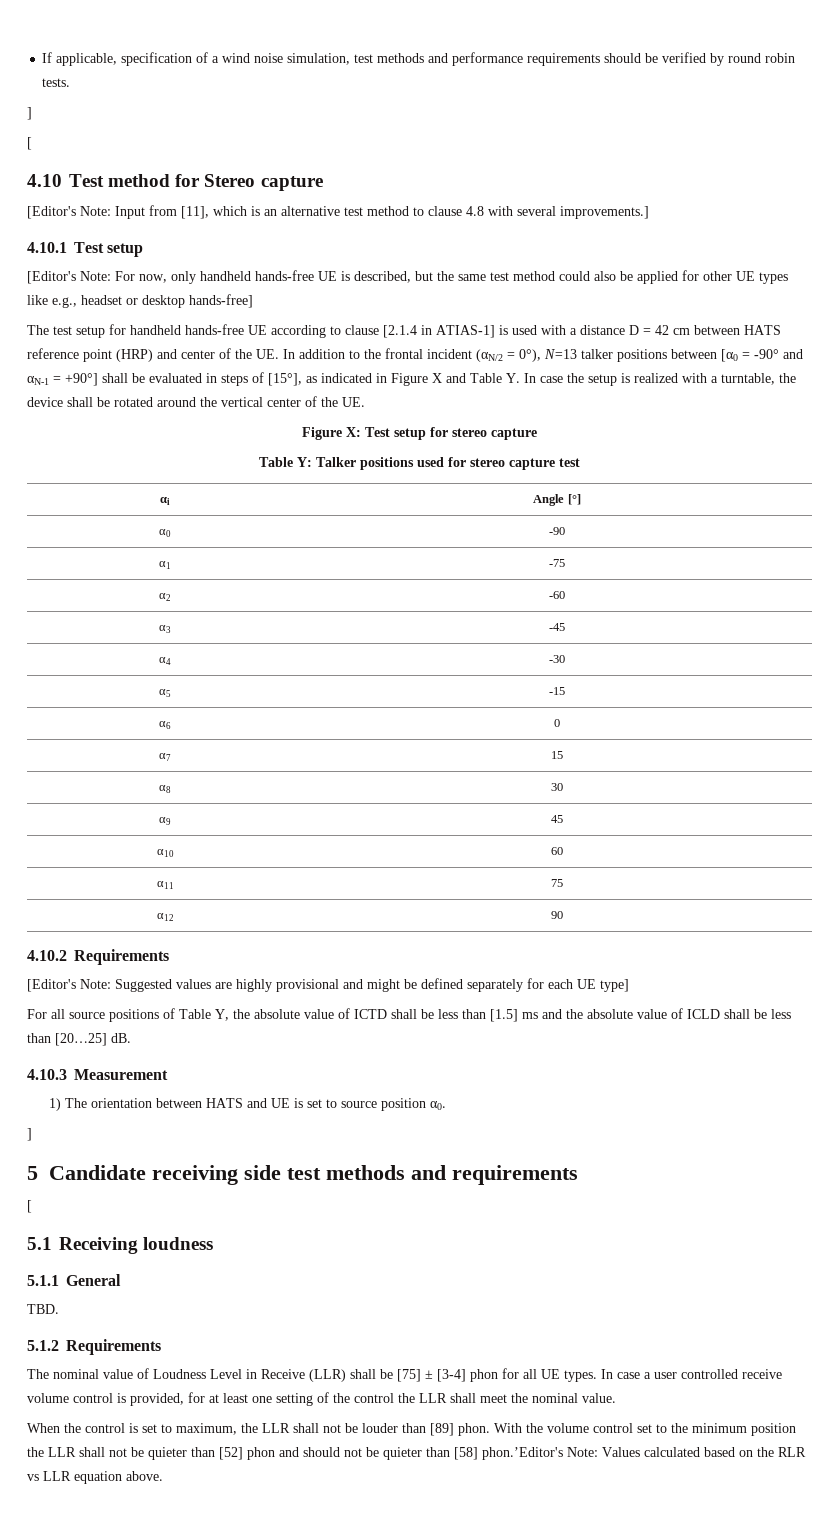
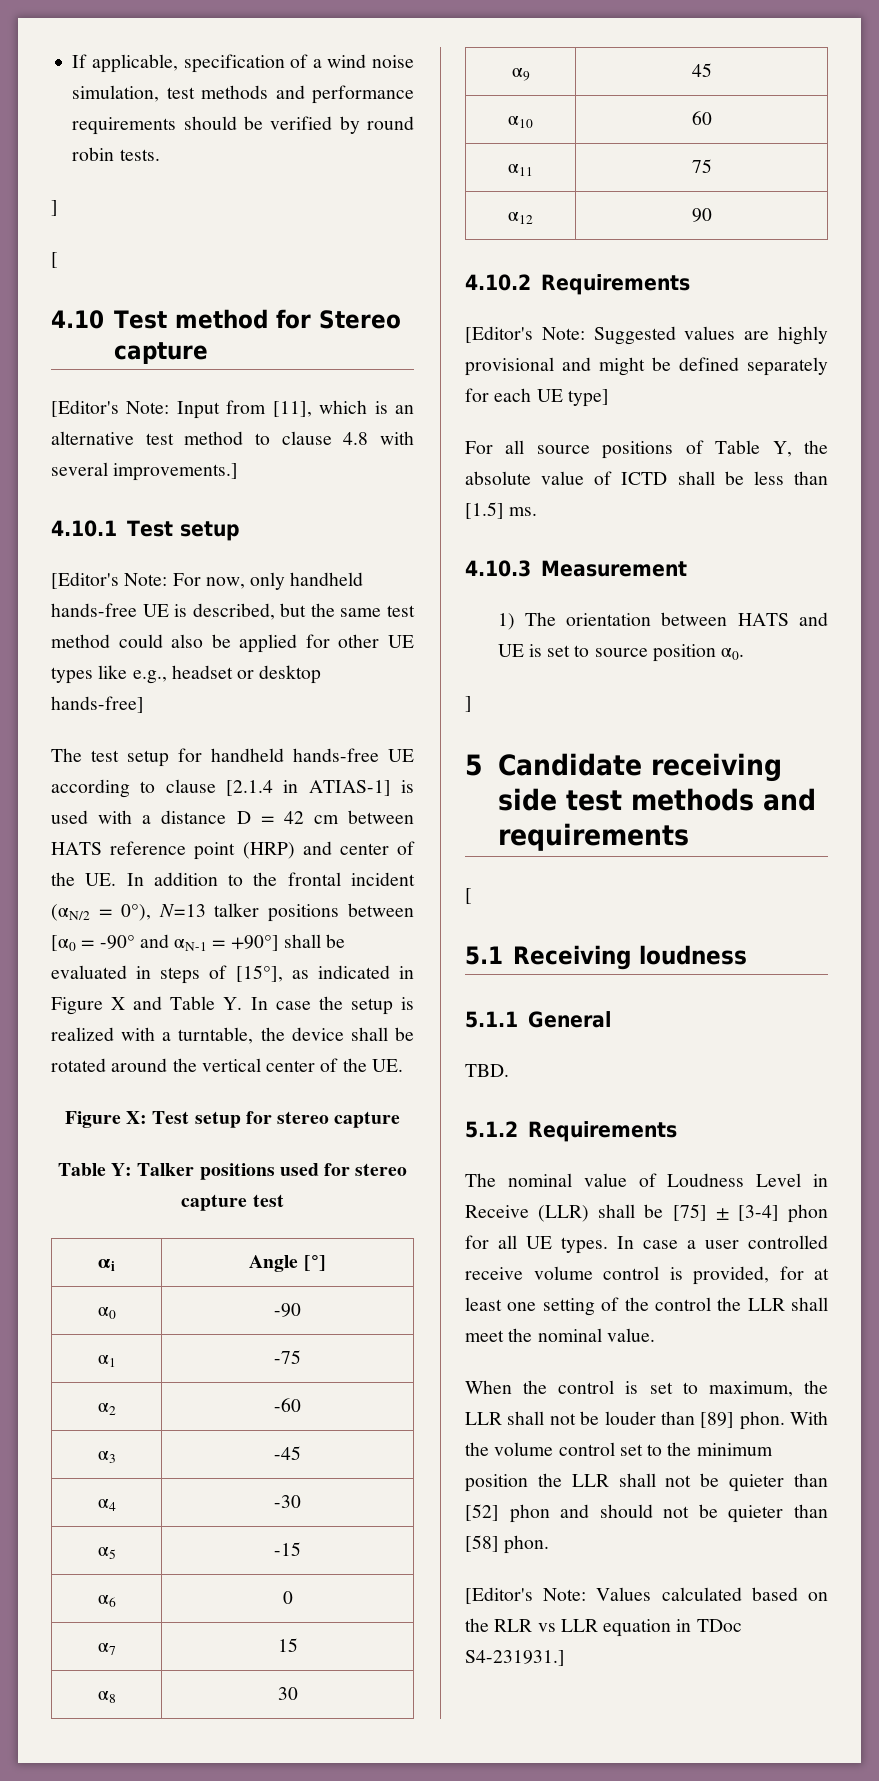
[522,1008,791,1019] [27,1033,131,1046] ms and the absolute value of ICLD shall be less than [20…25] dB. -> [509,507,538,516] ms.
[482,1447,563,1460] phon.’Editor's -> [504,1535,550,1554] [465,1587,533,1604] phon. // [Editor's
[126,1471,163,1481] above. -> [676,1619,742,1632] [465,1650,565,1666] in TDoc S4-231931.]

